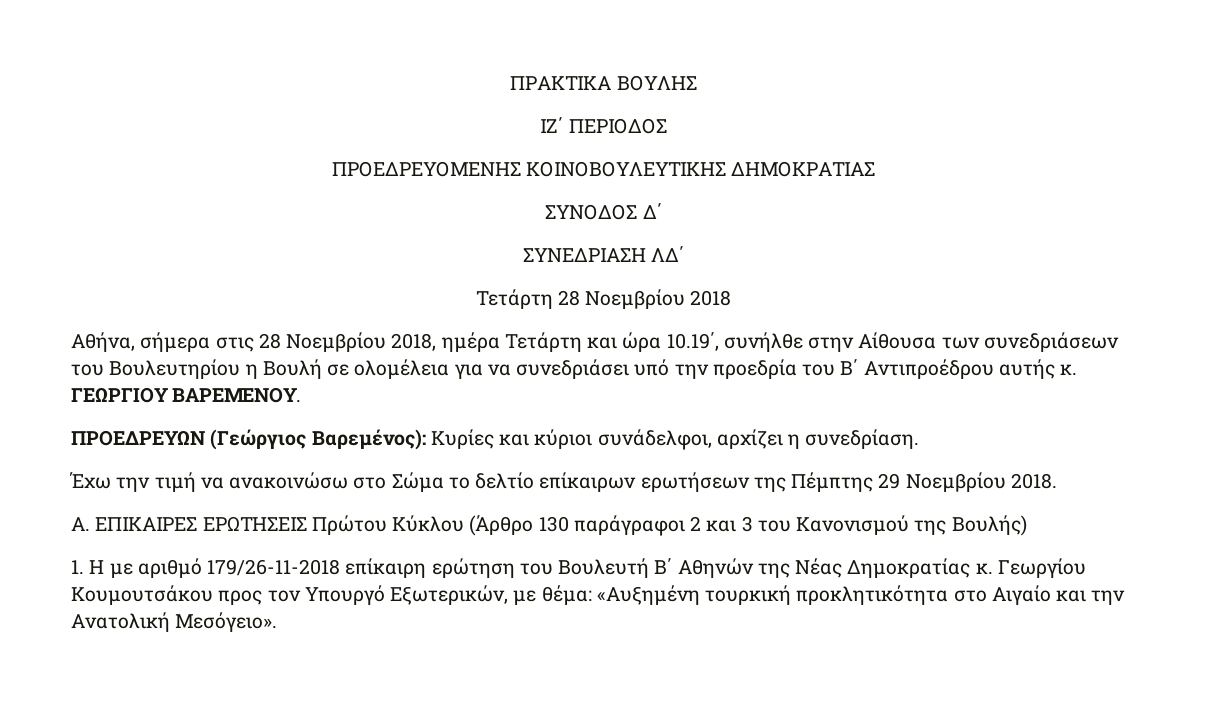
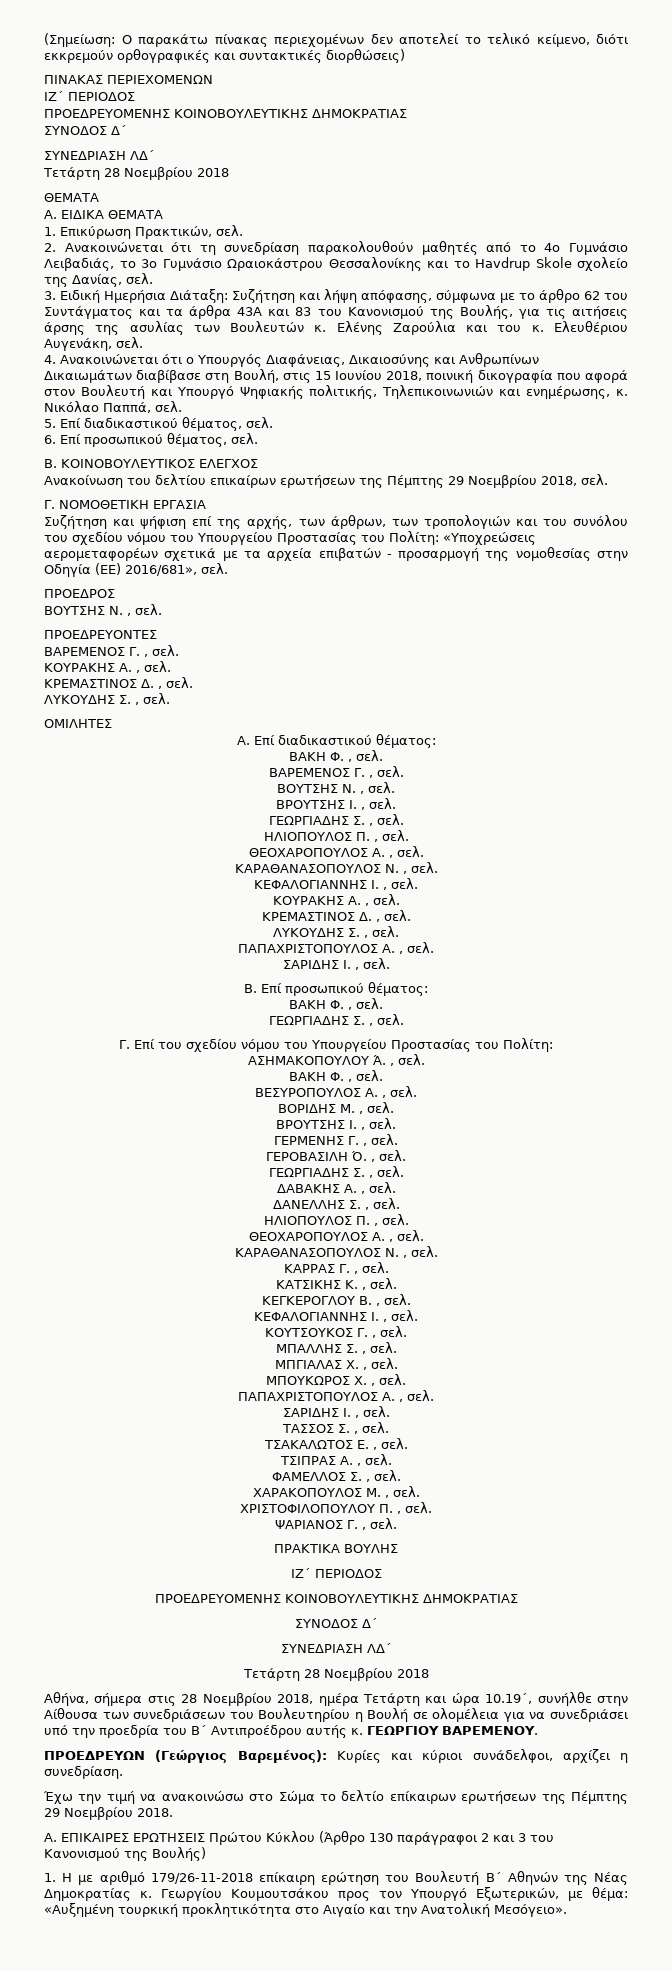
(510, 83) none -> [44,33,628,47] [44,49,405,63] [44,75,213,84] [44,91,135,101] [44,109,407,118] [44,125,127,135] [44,150,155,160] [43,167,229,180] [44,193,99,202] [44,210,163,219] [44,225,243,239] [44,241,629,255] [44,257,628,271] [44,273,153,287] [44,289,628,303] [44,305,629,319] [44,321,628,335] [44,337,143,351] [44,353,539,367] [44,369,628,383] [44,385,629,399] [44,401,182,413] [44,417,273,431] [44,433,258,447] [44,459,258,468] [44,474,608,488] [44,500,206,509] [44,515,628,529] [44,531,536,545] [44,547,628,561] [44,563,228,577] [44,589,115,598] [44,604,162,616] [44,630,157,639] [44,645,179,657] [44,661,171,673] [44,677,193,689] [44,693,170,705] [44,719,112,728] [236,734,436,748] [289,750,383,762] [268,766,404,778] [277,782,395,794] [276,798,396,810] [268,814,404,826] [263,830,409,842] [248,846,424,858] [234,862,438,874] [254,878,418,890] [272,894,400,906] [261,910,411,922] [273,926,399,938] [238,942,434,954] [282,958,390,970] [244,982,428,996] [289,998,383,1010] [268,1014,404,1026] [119,1038,553,1052] [247,1054,425,1066] [289,1070,383,1082] [255,1086,417,1098] [278,1102,394,1114] [276,1118,396,1130] [274,1134,398,1146] [266,1150,406,1162] [268,1166,404,1178] [276,1182,396,1194] [272,1198,400,1210] [263,1214,409,1226] [248,1230,424,1242] [234,1246,438,1258] [283,1262,389,1274] [275,1278,397,1290] [261,1294,411,1306] [254,1310,418,1322] [265,1326,407,1338] [275,1342,397,1354] [274,1358,398,1370] [266,1374,406,1386] [238,1390,434,1402] [282,1406,390,1418] [282,1422,389,1434] [263,1438,408,1450] [279,1454,392,1466] [271,1470,401,1482] [252,1486,420,1498] [240,1502,432,1514] [275,1518,397,1530] (Σημείωση: Ο παρακάτω πίνακας περιεχομένων δεν αποτελεί το τελικό κείμενο, διότι εκκρεμούν ορθογραφικές και συντακτικές διορθώσεις) // ΠΙΝΑΚΑΣ ΠΕΡΙΕΧΟΜΕΝΩΝ // ΙΖ΄ ΠΕΡΙΟΔΟΣ // ΠΡΟΕΔΡΕΥΟΜΕΝΗΣ ΚΟΙΝΟΒΟΥΛΕΥΤΙΚΗΣ ΔΗΜΟΚΡΑΤΙΑΣ // ΣΥΝΟΔΟΣ Δ΄ // ΣΥΝΕΔΡΙΑΣΗ ΛΔ΄ // Τετάρτη 28 Νοεμβρίου 2018 // ΘΕΜΑΤΑ // Α. ΕΙΔΙΚΑ ΘΕΜΑΤΑ // 1. Επικύρωση Πρακτικών, σελ. // 2. Ανακοινώνεται ότι τη συνεδρίαση παρακολουθούν μαθητές από το 4ο Γυμνάσιο Λειβαδιάς, το 3ο Γυμνάσιο Ωραιοκάστρου Θεσσαλονίκης και το Havdrup Skole σχολείο της Δανίας, σελ. // 3. Ειδική Ημερήσια Διάταξη: Συζήτηση και λήψη απόφασης, σύμφωνα με το άρθρο 62 του Συντάγματος και τα άρθρα 43Α και 83 του Κανονισμού της Βουλής, για τις αιτήσεις άρσης της ασυλίας των Βουλευτών κ. Ελένης Ζαρούλια και του κ. Ελευθέριου Αυγενάκη, σελ. // 4. Ανακοινώνεται ότι ο Υπουργός Διαφάνειας, Δικαιοσύνης και Ανθρωπίνων Δικαιωμάτων διαβίβασε στη Βουλή, στις 15 Ιουνίου 2018, ποινική δικογραφία που αφορά στον Βουλευτή και Υπουργό Ψηφιακής πολιτικής, Τηλεπικοινωνιών και ενημέρωσης, κ. Νικόλαο Παππά, σελ. // 5. Επί διαδικαστικού θέματος, σελ. // 6. Επί προσωπικού θέματος, σελ. // Β. ΚΟΙΝΟΒΟΥΛΕΥΤΙΚΟΣ ΕΛΕΓΧΟΣ // Ανακοίνωση του δελτίου επικαίρων ερωτήσεων της Πέμπτης 29 Νοεμβρίου 2018, σελ. // Γ. ΝΟΜΟΘΕΤΙΚΗ ΕΡΓΑΣΙΑ // Συζήτηση και ψήφιση επί της αρχής, των άρθρων, των τροπολογιών και του συνόλου του σχεδίου νόμου του Υπουργείου Προστασίας του Πολίτη: «Υποχρεώσεις αερομεταφορέων σχετικά με τα αρχεία επιβατών - προσαρμογή της νομοθεσίας στην Οδηγία (ΕΕ) 2016/681», σελ. // ΠΡΟΕΔΡΟΣ // ΒΟΥΤΣΗΣ Ν. , σελ. // ΠΡΟΕΔΡΕΥΟΝΤΕΣ // ΒΑΡΕΜΕΝΟΣ Γ. , σελ. // ΚΟΥΡΑΚΗΣ Α. , σελ. // ΚΡΕΜΑΣΤΙΝΟΣ Δ. , σελ. // ΛΥΚΟΥΔΗΣ Σ. , σελ. // ΟΜΙΛΗΤΕΣ // Α. Επί διαδικαστικού θέματος: // ΒΑΚΗ Φ. , σελ. // ΒΑΡΕΜΕΝΟΣ Γ. , σελ. // ΒΟΥΤΣΗΣ Ν. , σελ. // ΒΡΟΥΤΣΗΣ Ι. , σελ. // ΓΕΩΡΓΙΑΔΗΣ Σ. , σελ. // ΗΛΙΟΠΟΥΛΟΣ Π. , σελ. // ΘΕΟΧΑΡΟΠΟΥΛΟΣ Α. , σελ. // ΚΑΡΑΘΑΝΑΣΟΠΟΥΛΟΣ Ν. , σελ. // ΚΕΦΑΛΟΓΙΑΝΝΗΣ Ι. , σελ. // ΚΟΥΡΑΚΗΣ Α. , σελ. // ΚΡΕΜΑΣΤΙΝΟΣ Δ. , σελ. // ΛΥΚΟΥΔΗΣ Σ. , σελ. // ΠΑΠΑΧΡΙΣΤΟΠΟΥΛΟΣ Α. , σελ. // ΣΑΡΙΔΗΣ Ι. , σελ. // Β. Επί προσωπικού θέματος: // ΒΑΚΗ Φ. , σελ. // ΓΕΩΡΓΙΑΔΗΣ Σ. , σελ. // Γ. Επί του σχεδίου νόμου του Υπουργείου Προστασίας του Πολίτη: // ΑΣΗΜΑΚΟΠΟΥΛΟΥ Ά. , σελ. // ΒΑΚΗ Φ. , σελ. // ΒΕΣΥΡΟΠΟΥΛΟΣ Α. , σελ. // ΒΟΡΙΔΗΣ Μ. , σελ. // ΒΡΟΥΤΣΗΣ Ι. , σελ. // ΓΕΡΜΕΝΗΣ Γ. , σελ. // ΓΕΡΟΒΑΣΙΛΗ Ό. , σελ. // ΓΕΩΡΓΙΑΔΗΣ Σ. , σελ. // ΔΑΒΑΚΗΣ Α. , σελ. // ΔΑΝΕΛΛΗΣ Σ. , σελ. // ΗΛΙΟΠΟΥΛΟΣ Π. , σελ. // ΘΕΟΧΑΡΟΠΟΥΛΟΣ Α. , σελ. // ΚΑΡΑΘΑΝΑΣΟΠΟΥΛΟΣ Ν. , σελ. // ΚΑΡΡΑΣ Γ. , σελ. // ΚΑΤΣΙΚΗΣ Κ. , σελ. // ΚΕΓΚΕΡΟΓΛΟΥ Β. , σελ. // ΚΕΦΑΛΟΓΙΑΝΝΗΣ Ι. , σελ. // ΚΟΥΤΣΟΥΚΟΣ Γ. , σελ. // ΜΠΑΛΛΗΣ Σ. , σελ. // ΜΠΓΙΑΛΑΣ Χ. , σελ. // ΜΠΟΥΚΩΡΟΣ Χ. , σελ. // ΠΑΠΑΧΡΙΣΤΟΠΟΥΛΟΣ Α. , σελ. // ΣΑΡΙΔΗΣ Ι. , σελ. // ΤΑΣΣΟΣ Σ. , σελ. // ΤΣΑΚΑΛΩΤΟΣ Ε. , σελ. // ΤΣΙΠΡΑΣ Α. , σελ. // ΦΑΜΕΛΛΟΣ Σ. , σελ. // ΧΑΡΑΚΟΠΟΥΛΟΣ Μ. , σελ. // ΧΡΙΣΤΟΦΙΛΟΠΟΥΛΟΥ Π. , σελ. // ΨΑΡΙΑΝΟΣ Γ. , σελ. //

